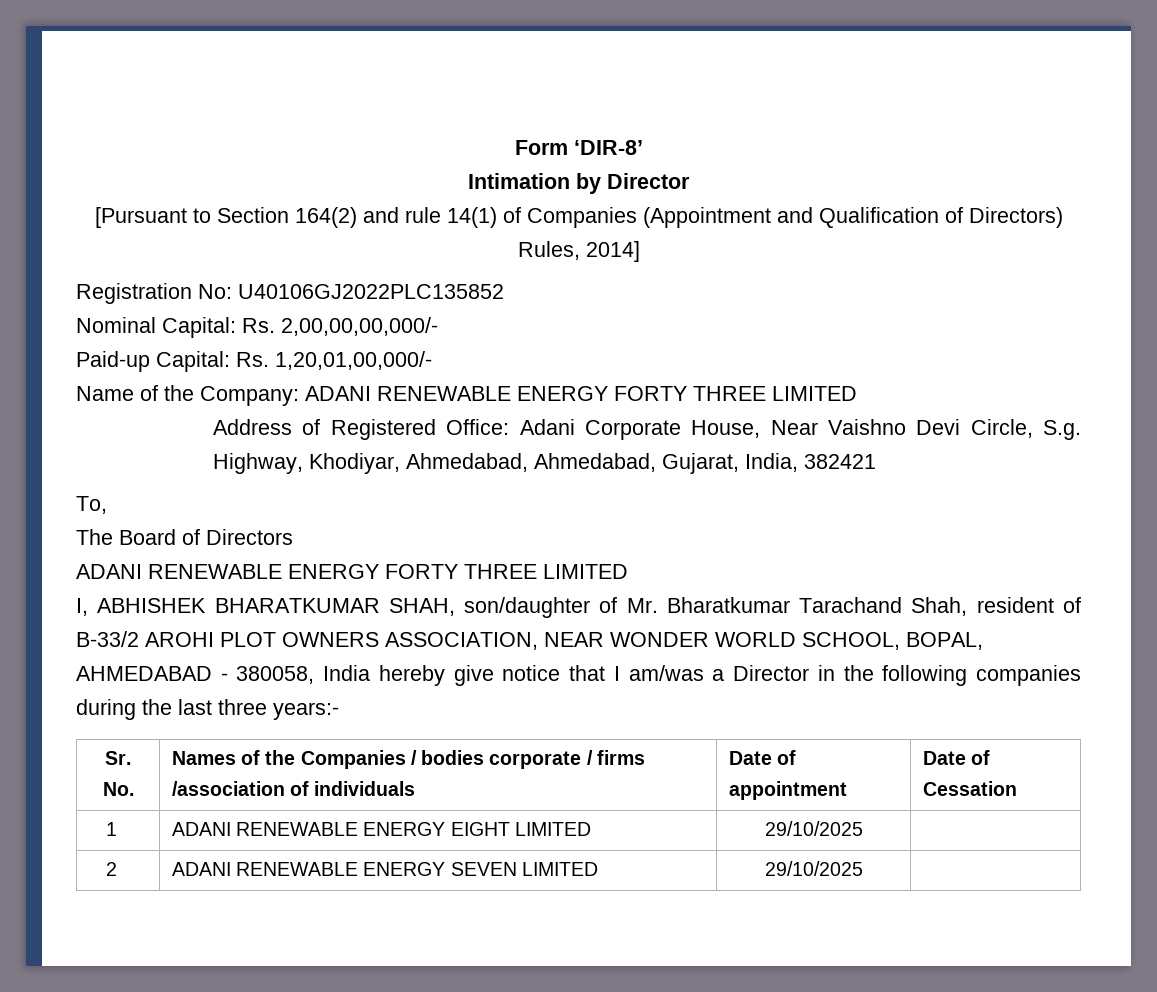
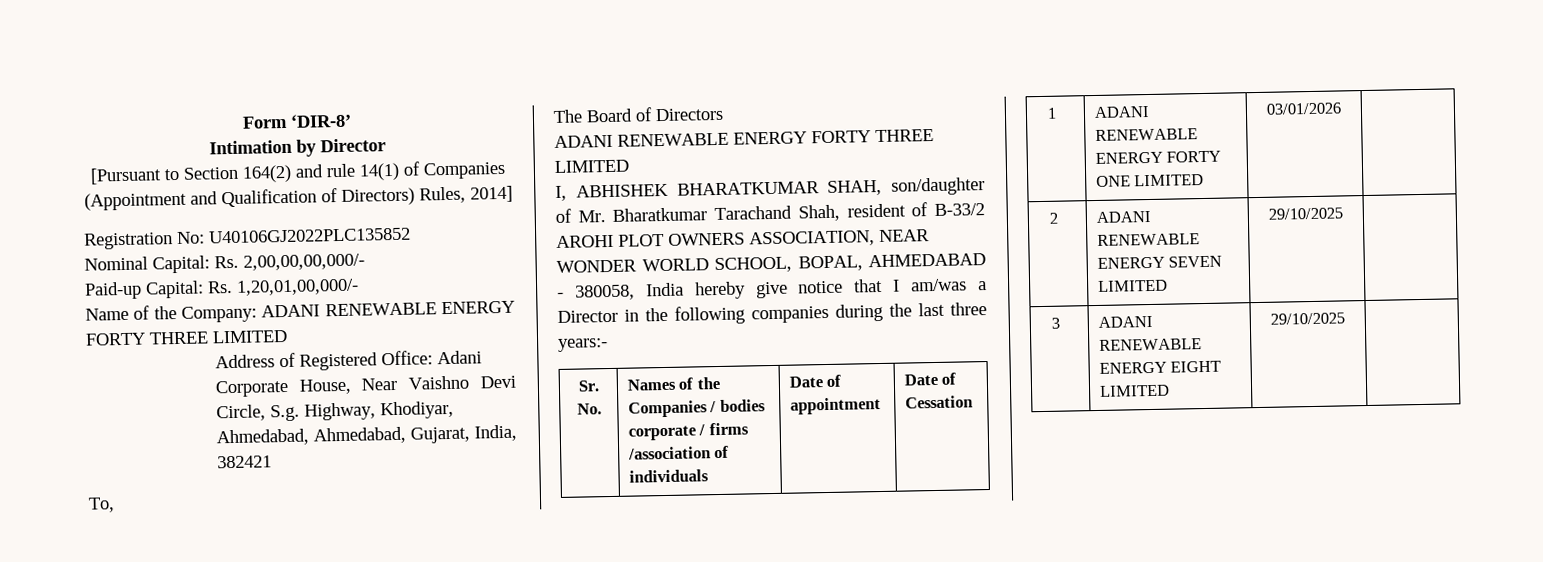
[450,822,591,836] [764,821,863,836] EIGHT LIMITED | 29/10/2025 -> [1166,150,1222,163] [1095,173,1205,187] [1266,102,1341,115] FORTY ONE LIMITED | 03/01/2026
(863, 868) none -> [1051,317,1061,329] [1097,315,1153,328] [1098,338,1202,351] [1098,360,1222,374] [1098,384,1170,397] [1270,312,1345,325] // 3 | ADANI RENEWABLE ENERGY EIGHT LIMITED | 29/10/2025 |

